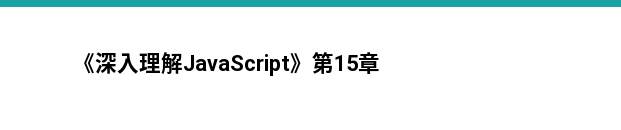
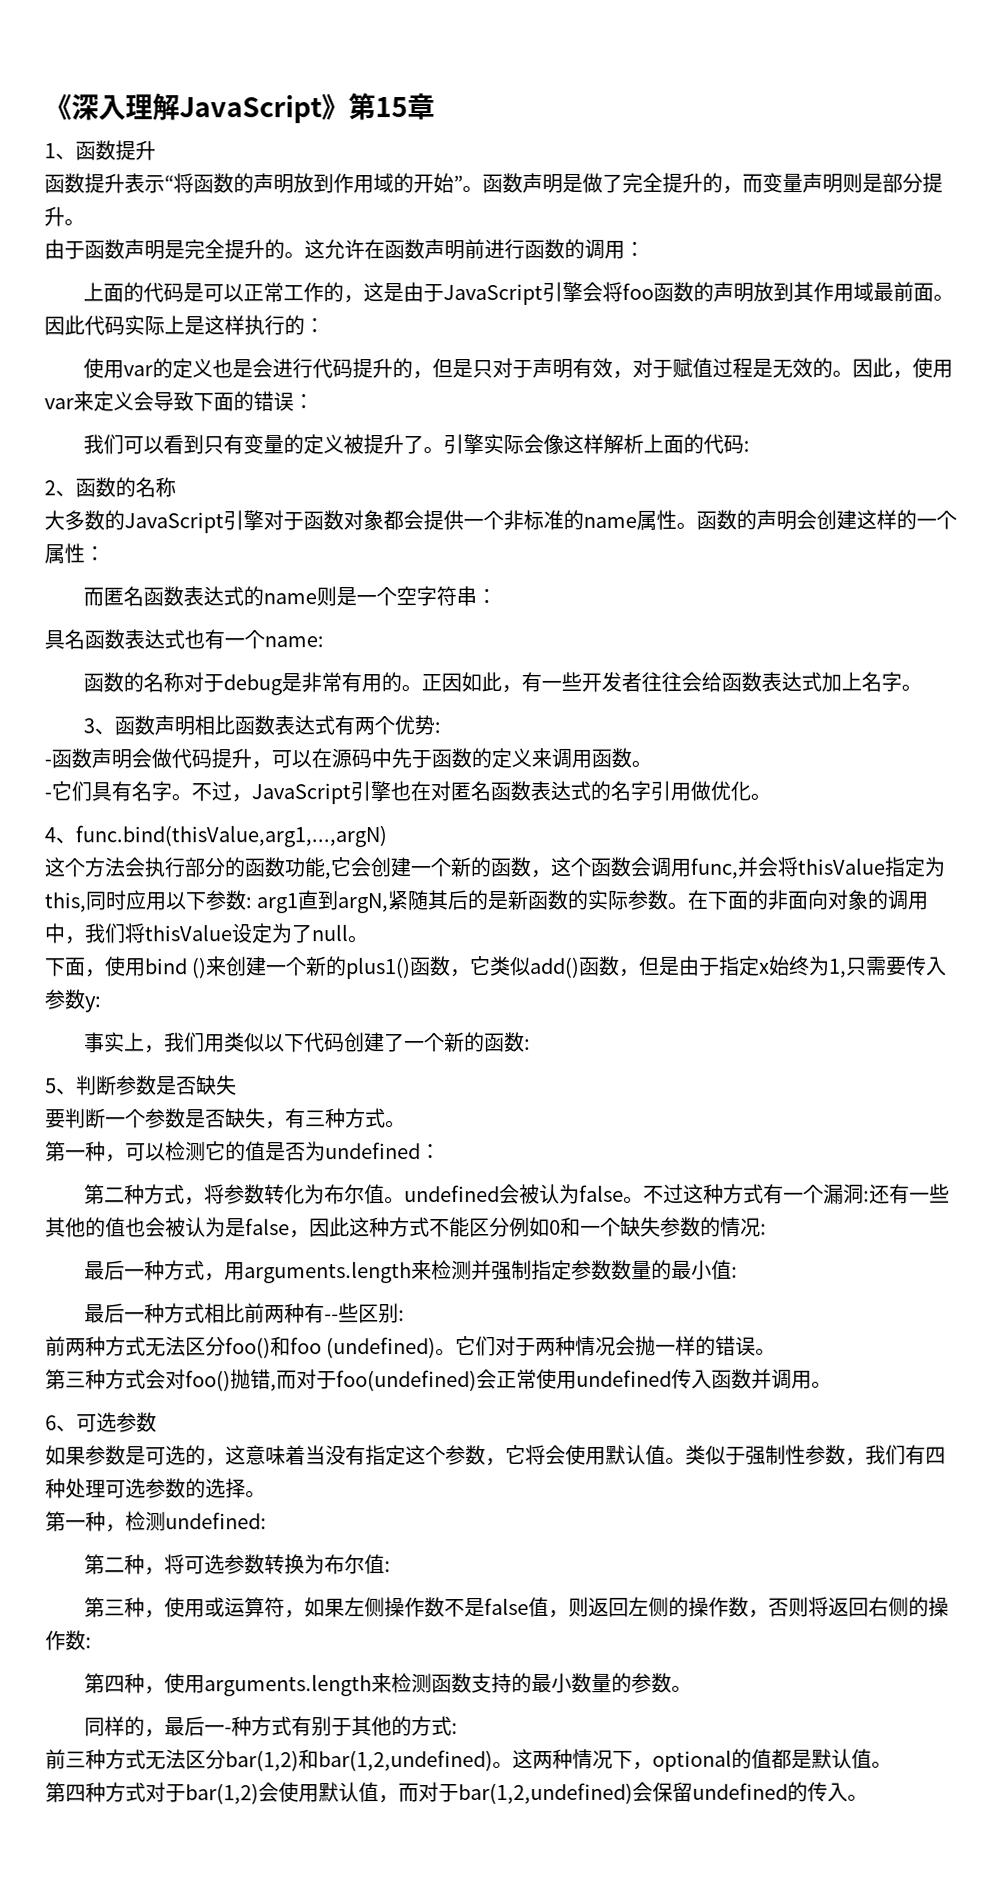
(380, 63) none -> [44,140,156,161] [44,172,943,194] [44,206,85,227] [44,238,645,260] [83,281,955,306] [44,315,325,336] [83,357,954,380] [44,391,314,412] [83,433,751,455] [44,477,176,498] [44,509,957,534] [44,543,105,565] [83,586,498,607] [44,629,324,650] [83,671,923,696] [83,715,442,736] [44,747,652,770] [44,780,771,805] [44,825,387,848] [44,856,945,880] [44,889,929,914] [44,923,368,945] [45,955,948,980] [45,989,102,1013] [84,1031,532,1054] [45,1075,237,1096] [45,1108,406,1130] [45,1141,441,1163] [84,1183,951,1206] [45,1216,767,1239] [84,1259,739,1284] [84,1303,406,1324] [45,1335,777,1359] [45,1368,832,1392] [45,1412,157,1433] [45,1444,946,1467] [45,1478,266,1499] [45,1511,267,1533] [84,1554,392,1576] [84,1596,950,1619] [45,1630,92,1651] [84,1672,693,1697] [84,1716,459,1738] [45,1748,892,1772] [45,1781,868,1805] // 1、函数提升 // 函数提升表示“将函数的声明放到作用域的开始”。函数声明是做了完全提升的，而变量声明则是部分提升。 // 由于函数声明是完全提升的。这允许在函数声明前进行函数的调用： // 上面的代码是可以正常工作的，这是由于JavaScript引擎会将foo函数的声明放到其作用域最前面。因此代码实际上是这样执行的： // 使用var的定义也是会进行代码提升的，但是只对于声明有效，对于赋值过程是无效的。因此，使用var来定义会导致下面的错误： // 我们可以看到只有变量的定义被提升了。引擎实际会像这样解析上面的代码: // 2、函数的名称 // 大多数的JavaScript引擎对于函数对象都会提供一个非标准的name属性。函数的声明会创建这样的一个属性： // 而匿名函数表达式的name则是一个空字符串： // 具名函数表达式也有一个name: // 函数的名称对于debug是非常有用的。正因如此，有一些开发者往往会给函数表达式加上名字。 // 3、函数声明相比函数表达式有两个优势: // -函数声明会做代码提升，可以在源码中先于函数的定义来调用函数。 // -它们具有名字。不过，JavaScript引擎也在对匿名函数表达式的名字引用做优化。 // 4、func.bind(thisValue,arg1,...,argN) // 这个方法会执行部分的函数功能,它会创建一个新的函数，这个函数会调用func,并会将thisValue指定为this,同时应用以下参数: arg1直到argN,紧随其后的是新函数的实际参数。在下面的非面向对象的调用中，我们将thisValue设定为了null。 // 下面，使用bind ()来创建一个新的plus1()函数，它类似add()函数，但是由于指定x始终为1,只需要传入参数y: // 事实上，我们用类似以下代码创建了一个新的函数: // 5、判断参数是否缺失 // 要判断一个参数是否缺失，有三种方式。 // 第一种，可以检测它的值是否为undefined： // 第二种方式，将参数转化为布尔值。undefined会被认为false。不过这种方式有一个漏洞:还有一些其他的值也会被认为是false，因此这种方式不能区分例如0和一个缺失参数的情况: // 最后一种方式，用arguments.length来检测并强制指定参数数量的最小值: // 最后一种方式相比前两种有--些区别: // 前两种方式无法区分foo()和foo (undefined)。它们对于两种情况会抛一样的错误。 // 第三种方式会对foo()抛错,而对于foo(undefined)会正常使用undefined传入函数并调用。 // 6、可选参数 // 如果参数是可选的，这意味着当没有指定这个参数，它将会使用默认值。类似于强制性参数，我们有四种处理可选参数的选择。 // 第一种，检测undefined: // 第二种，将可选参数转换为布尔值: // 第三种，使用或运算符，如果左侧操作数不是false值，则返回左侧的操作数，否则将返回右侧的操作数: // 第四种，使用arguments.length来检测函数支持的最小数量的参数。 // 同样的，最后一-种方式有别于其他的方式: // 前三种方式无法区分bar(1,2)和bar(1,2,undefined)。这两种情况下，optional的值都是默认值。 // 第四种方式对于bar(1,2)会使用默认值，而对于bar(1,2,undefined)会保留undefined的传入。

